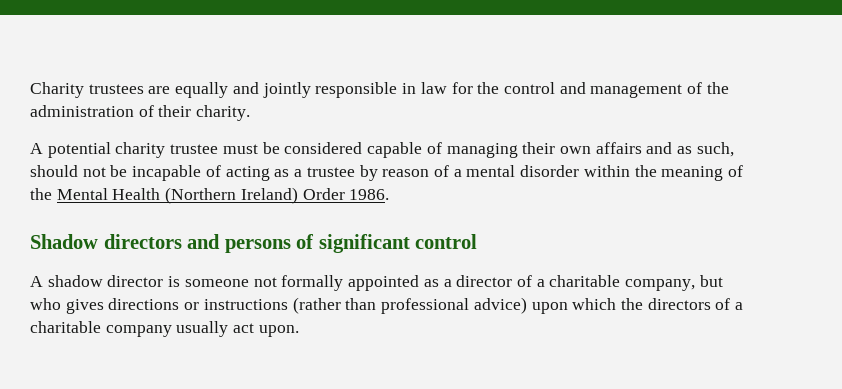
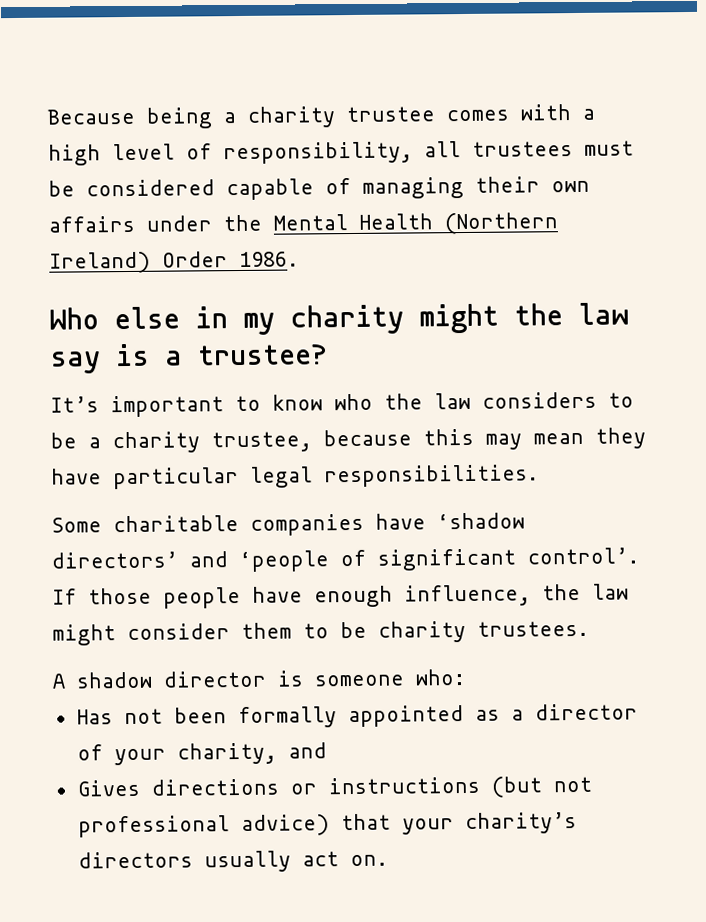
[30,82,729,98] [30,105,251,121] [30,142,219,158] Charity trustees are equally and jointly responsible in law for the control and management of the administration of their charity. // A potential charity trustee -> [47,104,595,129] [48,141,573,166] Because being a charity trustee comes with a high level of responsibility, all trustees
[646,142,734,157] [30,165,744,181] and as such, should not be incapable of acting as a trustee by reason of a mental disorder within the meaning of -> [146,215,212,232] under
[30,234,478,253] Shadow directors and persons of significant control -> [49,302,629,335] [50,343,328,374] [50,391,634,418] [50,427,646,454] [51,464,539,490] [51,512,525,536] [51,547,639,573] [52,583,629,609] [52,620,589,646] Who else in my charity might the law say is a trustee? // It’s important to know who the law considers to be a charity trustee, because this may mean they have particular legal responsibilities. // Some charitable companies have ‘shadow directors’ and ‘people of significant control’. If those people have enough influence, the law might consider them to be charity trustees.
[253,277,277,287] not -> [415,669,465,686] [76,707,227,725] who: // Has not been
[536,275,723,291] [30,297,744,314] [30,321,172,337] a charitable company, but who gives directions or instructions (rather than professional advice) upon which the directors of a charitable company -> [113,742,327,766] [76,776,592,798] [77,812,577,838] [77,851,193,869] your charity, and // Gives directions or instructions (but not professional advice) that your charity’s directors
[258,325,299,337] upon. -> [349,854,388,867] on.

